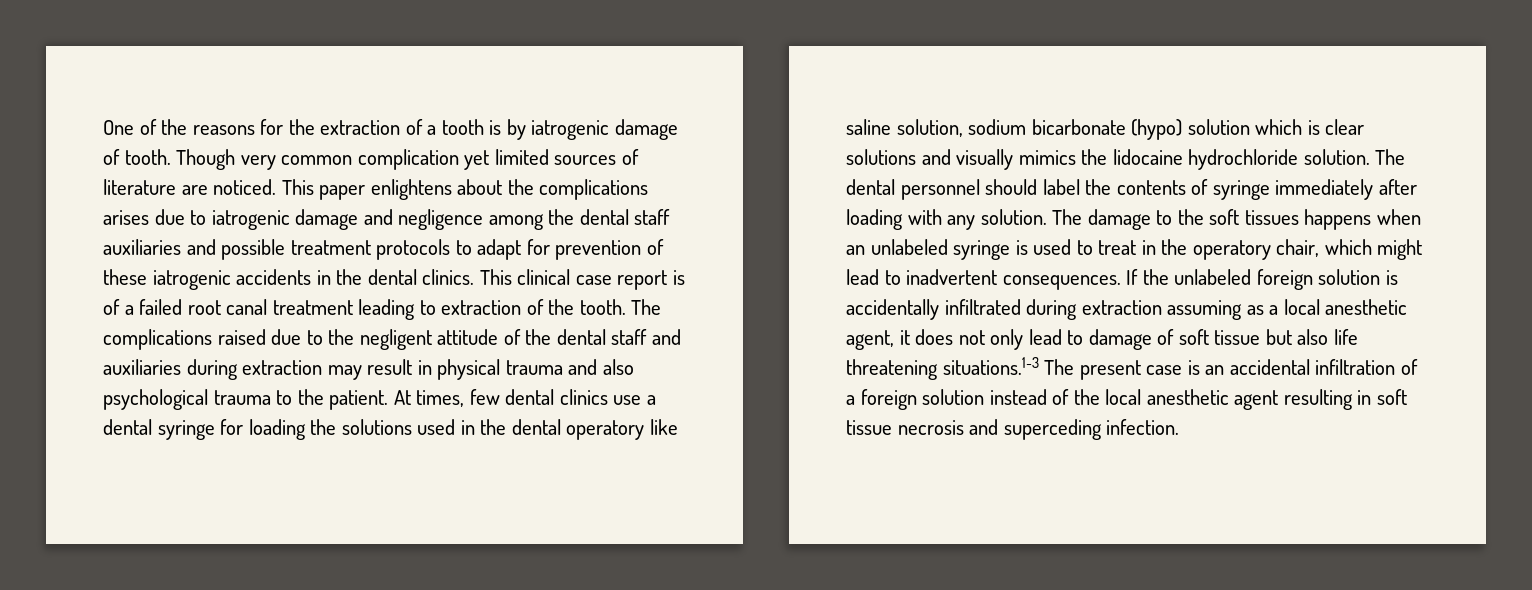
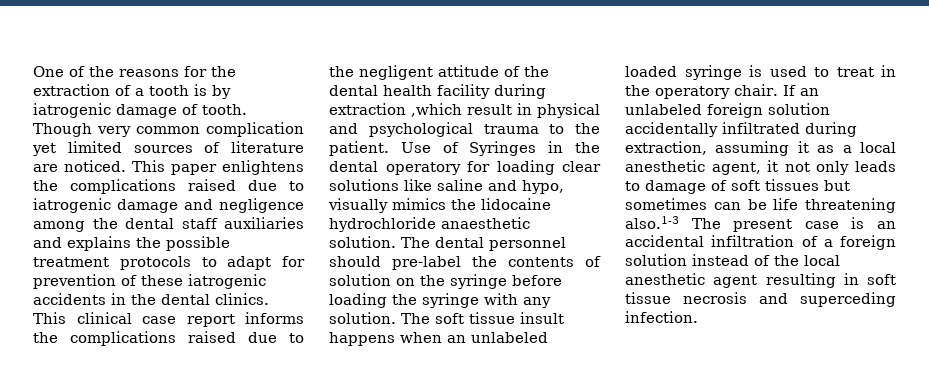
[457,179,649,200] [103,210,149,225] about the complications arises -> [33,179,236,194] the complications raised
(216, 247) none -> [67,236,161,251] explains the
[672,270,685,285] [103,299,662,320] is of a failed root canal treatment leading to extraction of the tooth. The -> [245,312,304,324] [33,332,58,343] informs the
[611,329,681,345] [103,359,362,380] staff and auxiliaries during extraction may -> [383,84,546,99] [329,103,462,117] health facility during extraction ,which
[505,359,634,375] trauma and also -> [329,123,358,134] and
[393,389,656,407] [103,419,678,440] [846,119,1365,140] [846,149,951,165] At times, few dental clinics use a dental syringe for loading the solutions used in the dental operatory like saline solution, sodium bicarbonate (hypo) solution which is clear solutions and -> [400,141,600,156] [329,160,601,175] [329,179,564,194] Use of Syringes in the dental operatory for loading clear solutions like saline and hypo,
(1299, 159) none -> [441,217,530,229] anaesthetic
[1042,179,1080,195] label -> [392,256,461,270] pre-label
[1212,179,1417,200] [846,209,1299,230] syringe immediately after loading with any solution. The damage to the soft tissues -> [329,274,562,289] [329,293,551,308] [329,312,564,324] solution on the syringe before loading the syringe with any solution. The soft tissue insult
(948, 247) none -> [625,66,677,77] loaded
[1276,239,1423,260] [846,269,1169,290] chair, which might lead to inadvertent consequences. If the -> [734,84,819,96] chair. If an
[1385,270,1398,285] is -> (830, 109) none
[1081,300,1243,320] extraction assuming -> [625,141,809,156] extraction, assuming it
[915,329,954,345] does -> (779, 166) none
[1028,329,1062,345] lead -> [855,161,896,172] leads
[1214,329,1329,345] tissue but also -> [765,179,850,191] [625,198,767,210] tissues but sometimes can be
[942,357,1039,375] situations.1-3 -> [625,216,679,229] also.1-3

